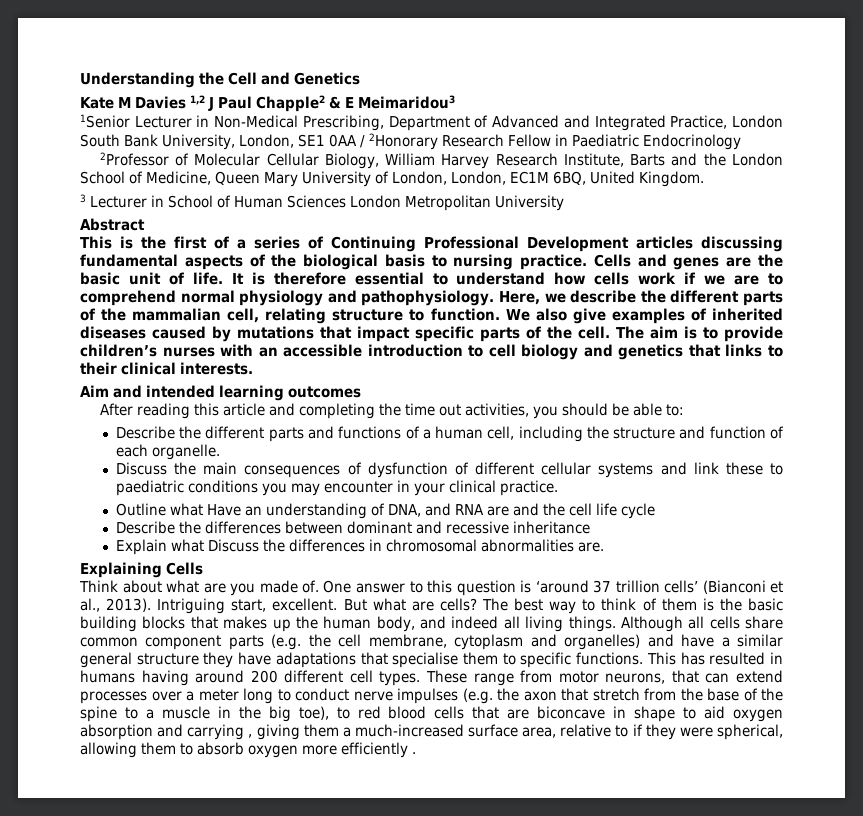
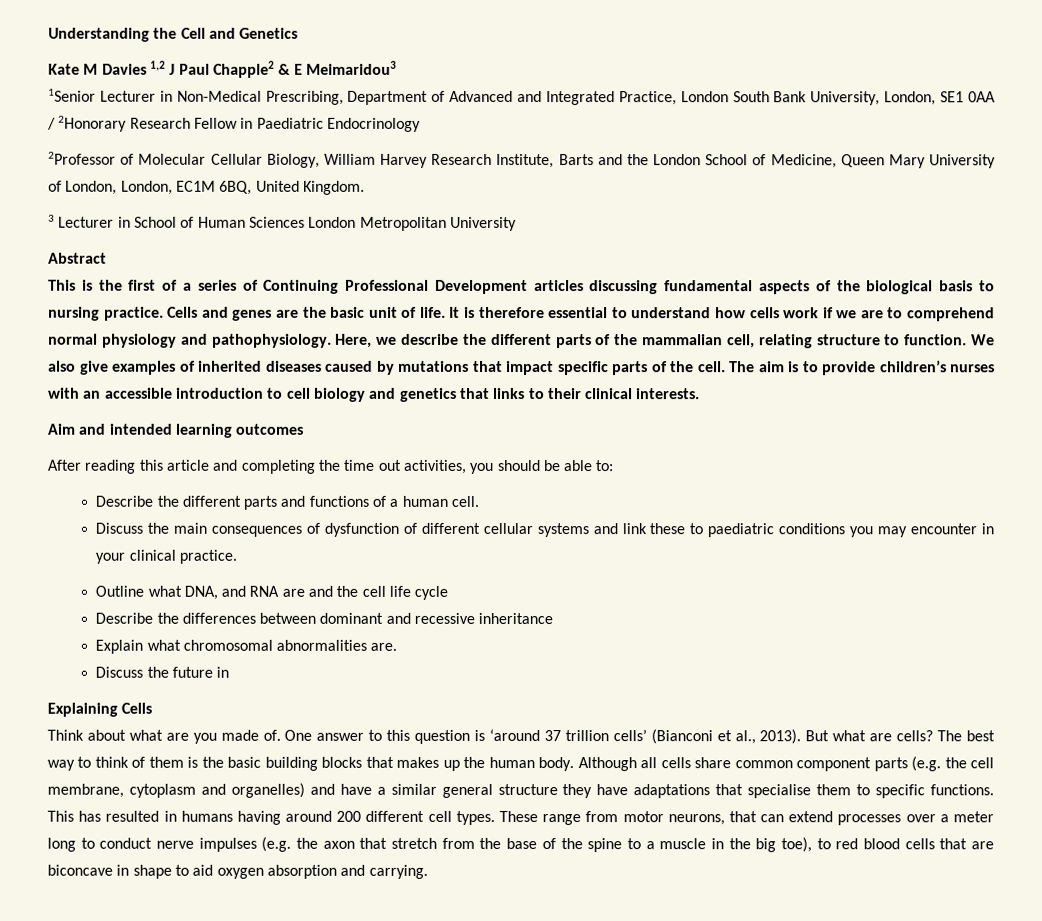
[487,426,784,442] [115,444,220,460] cell, including the structure and function of each organelle. -> [451,495,480,507] cell.
[206,503,385,519] Have an understanding of -> (182, 591) none
[207,539,382,552] Discuss the differences in -> (181, 645) none
(604, 547) none -> [95,666,230,678] // Discuss the future in
[157,598,338,614] Intriguing start, excellent. -> (802, 737) none
[376,616,616,632] body, and indeed all living things. -> [538,757,575,772] body.
[187,724,783,740] [80,742,416,758] carrying , giving them a much-increased surface area, relative to if they were spherical, allowing them to absorb oxygen more efficiently . -> [368,864,428,879] carrying.

